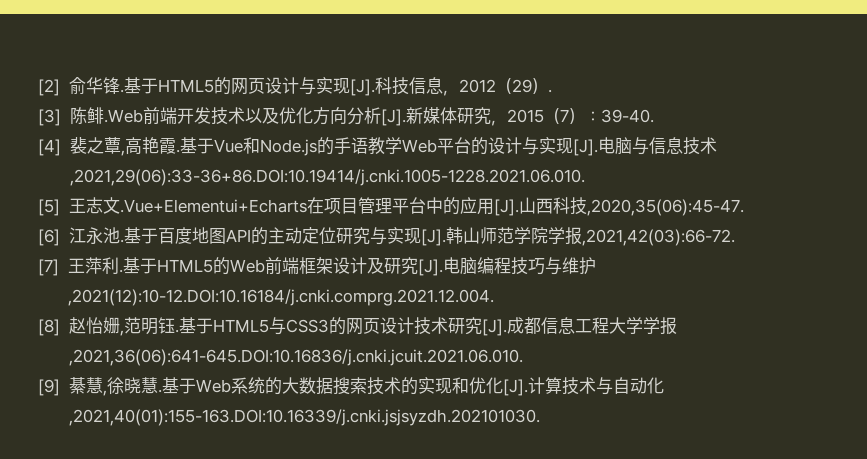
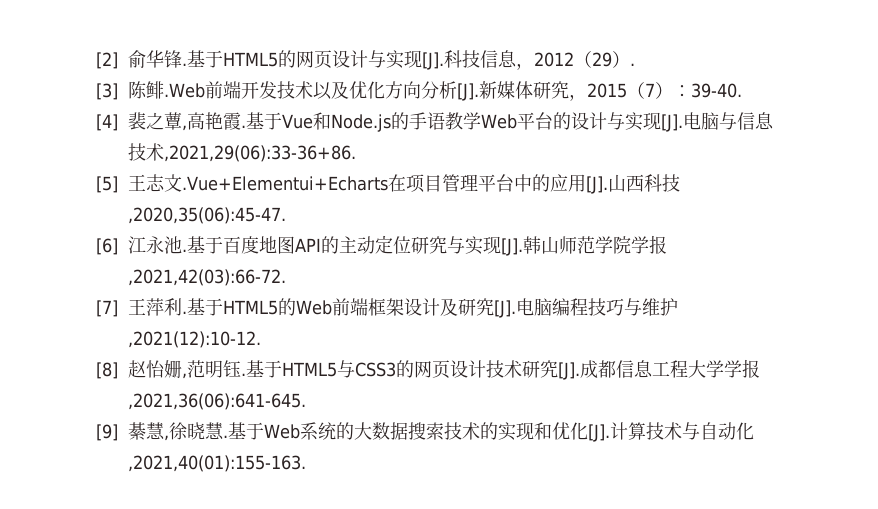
[69,169,585,186] ,2021,29(06):33-36+86.DOI:10.19414/j.cnki.1005-1228.2021.06.010. -> [163,145,356,162] ,2021,29(06):33-36+86.
[67,289,494,306] ,2021(12):10-12.DOI:10.16184/j.cnki.comprg.2021.12.004. -> [127,331,261,348] ,2021(12):10-12.
[68,349,523,366] ,2021,36(06):641-645.DOI:10.16836/j.cnki.jcuit.2021.06.010. -> [127,393,306,410] ,2021,36(06):641-645.
[68,409,540,426] ,2021,40(01):155-163.DOI:10.16339/j.cnki.jsjsyzdh.202101030. -> [127,455,306,472] ,2021,40(01):155-163.

